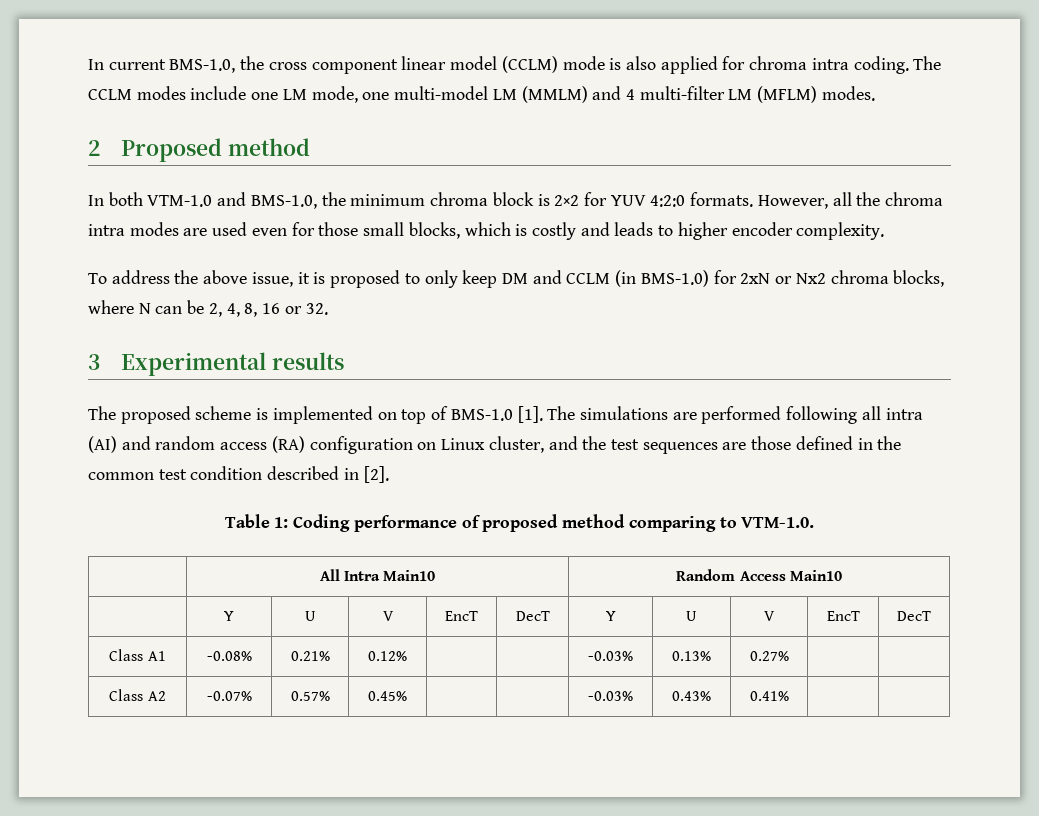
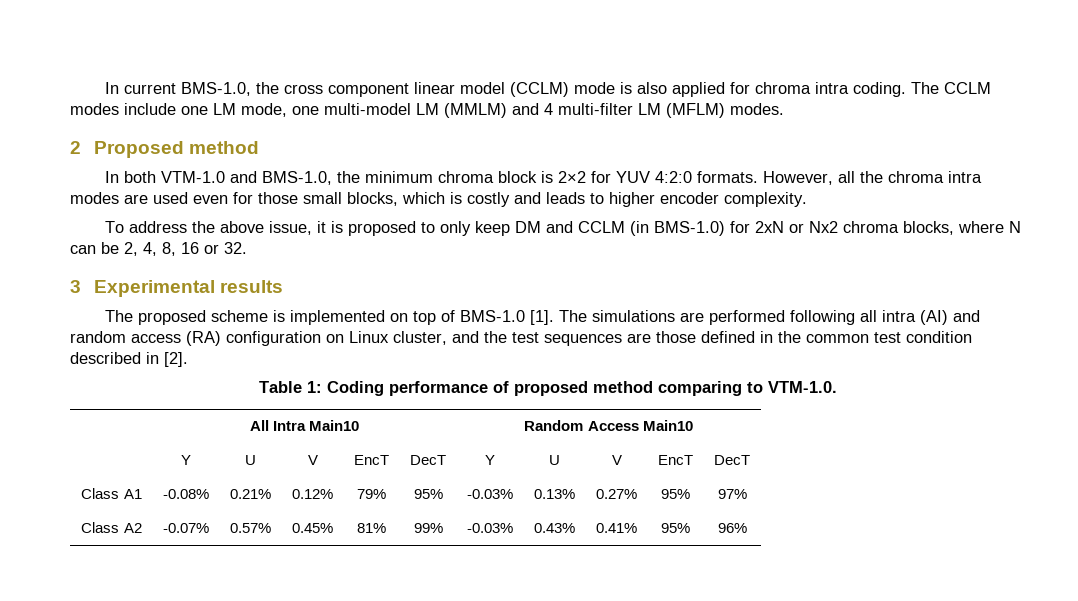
(407, 656) | -> [357,489,386,499] [413,489,443,499] 79% | 95%
(789, 656) | -> [661,489,690,499] [717,489,747,499] 95% | 97%
(407, 696) | -> [357,523,386,533] [413,523,443,533] 81% | 99%
(789, 696) | -> [661,523,690,533] [717,523,747,533] 95% | 96%

